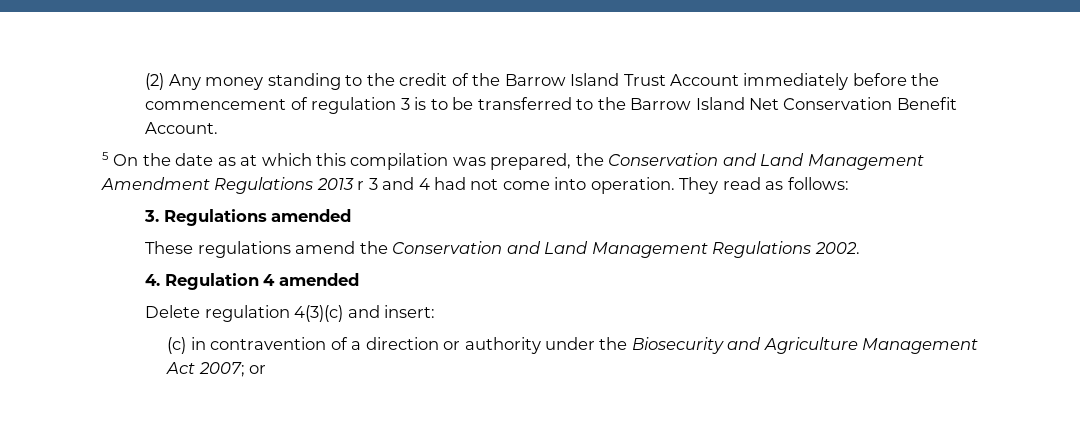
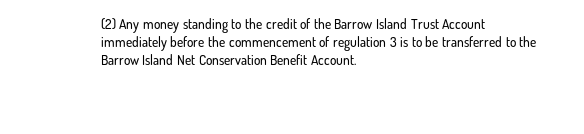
[101,152,924,170] [100,177,849,194] [144,209,352,226] [145,241,860,258] [145,273,359,290] [145,305,436,322] [167,337,979,354] [166,362,267,377] // 5 On the date as at which this compilation was prepared, the Conservation and Land Management Amendment Regulations 2013 r 3 and 4 had not come into operation. They read as follows: // 3. Regulations amended // These regulations amend the Conservation and Land Management Regulations 2002. // 4. Regulation 4 amended // Delete regulation 4(3)(c) and insert: // (c) in contravention of a direction or authority under the Biosecurity and Agriculture Management Act 2007; or -> (356, 60) none

